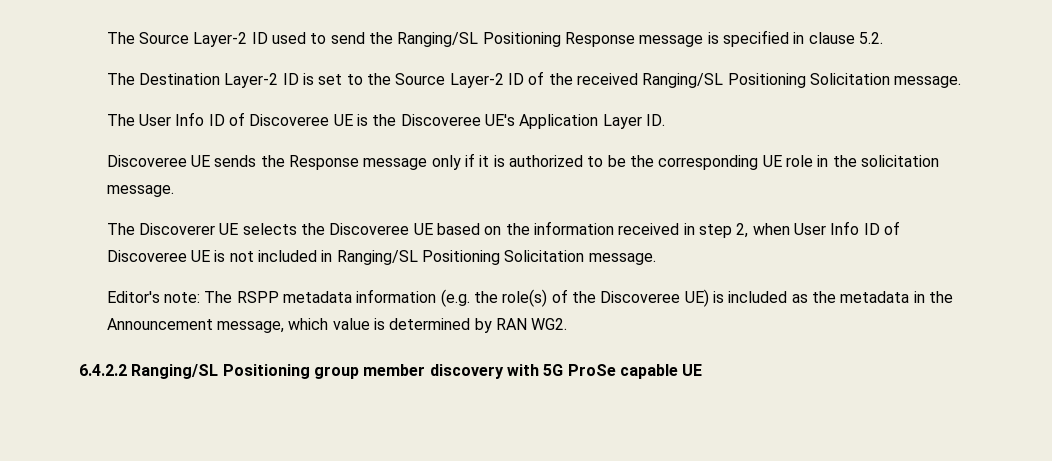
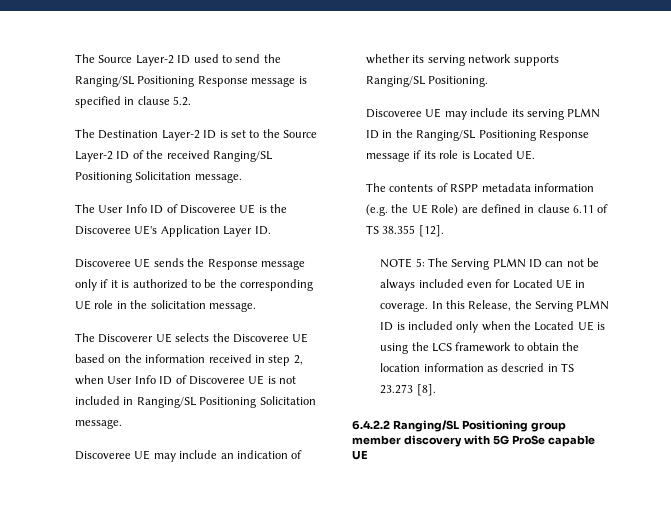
[106,291,233,303] Editor's note: The -> [75,450,303,462] [366,54,559,66] [366,76,489,87] [366,108,601,120] [366,129,589,141] [366,150,536,162] [366,183,448,192] Discoveree UE may include an indication of whether its serving network supports Ranging/SL Positioning. // Discoveree UE may include its serving PLMN ID in the Ranging/SL Positioning Response message if its role is Located UE. // The contents of
[502,289,953,307] [106,318,568,333] role(s) of the Discoveree UE) is included as the metadata in the Announcement message, which value is determined by RAN WG2. -> [411,204,609,216] [366,225,444,237] [380,258,600,270] [380,279,586,291] [380,300,610,312] [380,321,606,333] [380,342,580,354] [380,363,575,372] [380,384,436,396] UE Role) are defined in clause 6.11 of TS 38.355 [12]. // NOTE 5: The Serving PLMN ID can not be always included even for Located UE in coverage. In this Release, the Serving PLMN ID is included only when the Located UE is using the LCS framework to obtain the location information as descried in TS 23.273 [8].

